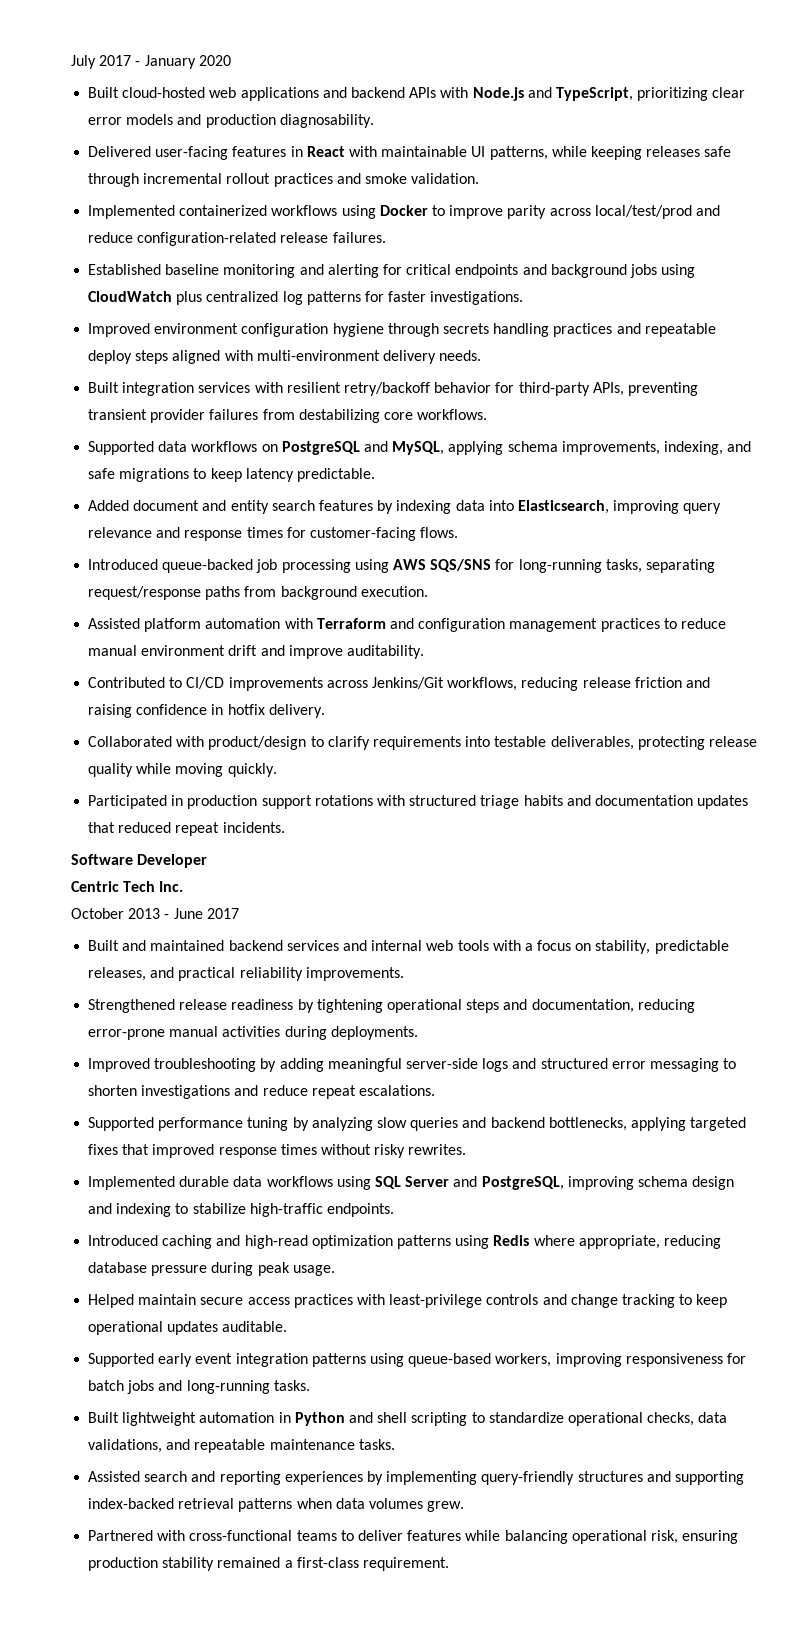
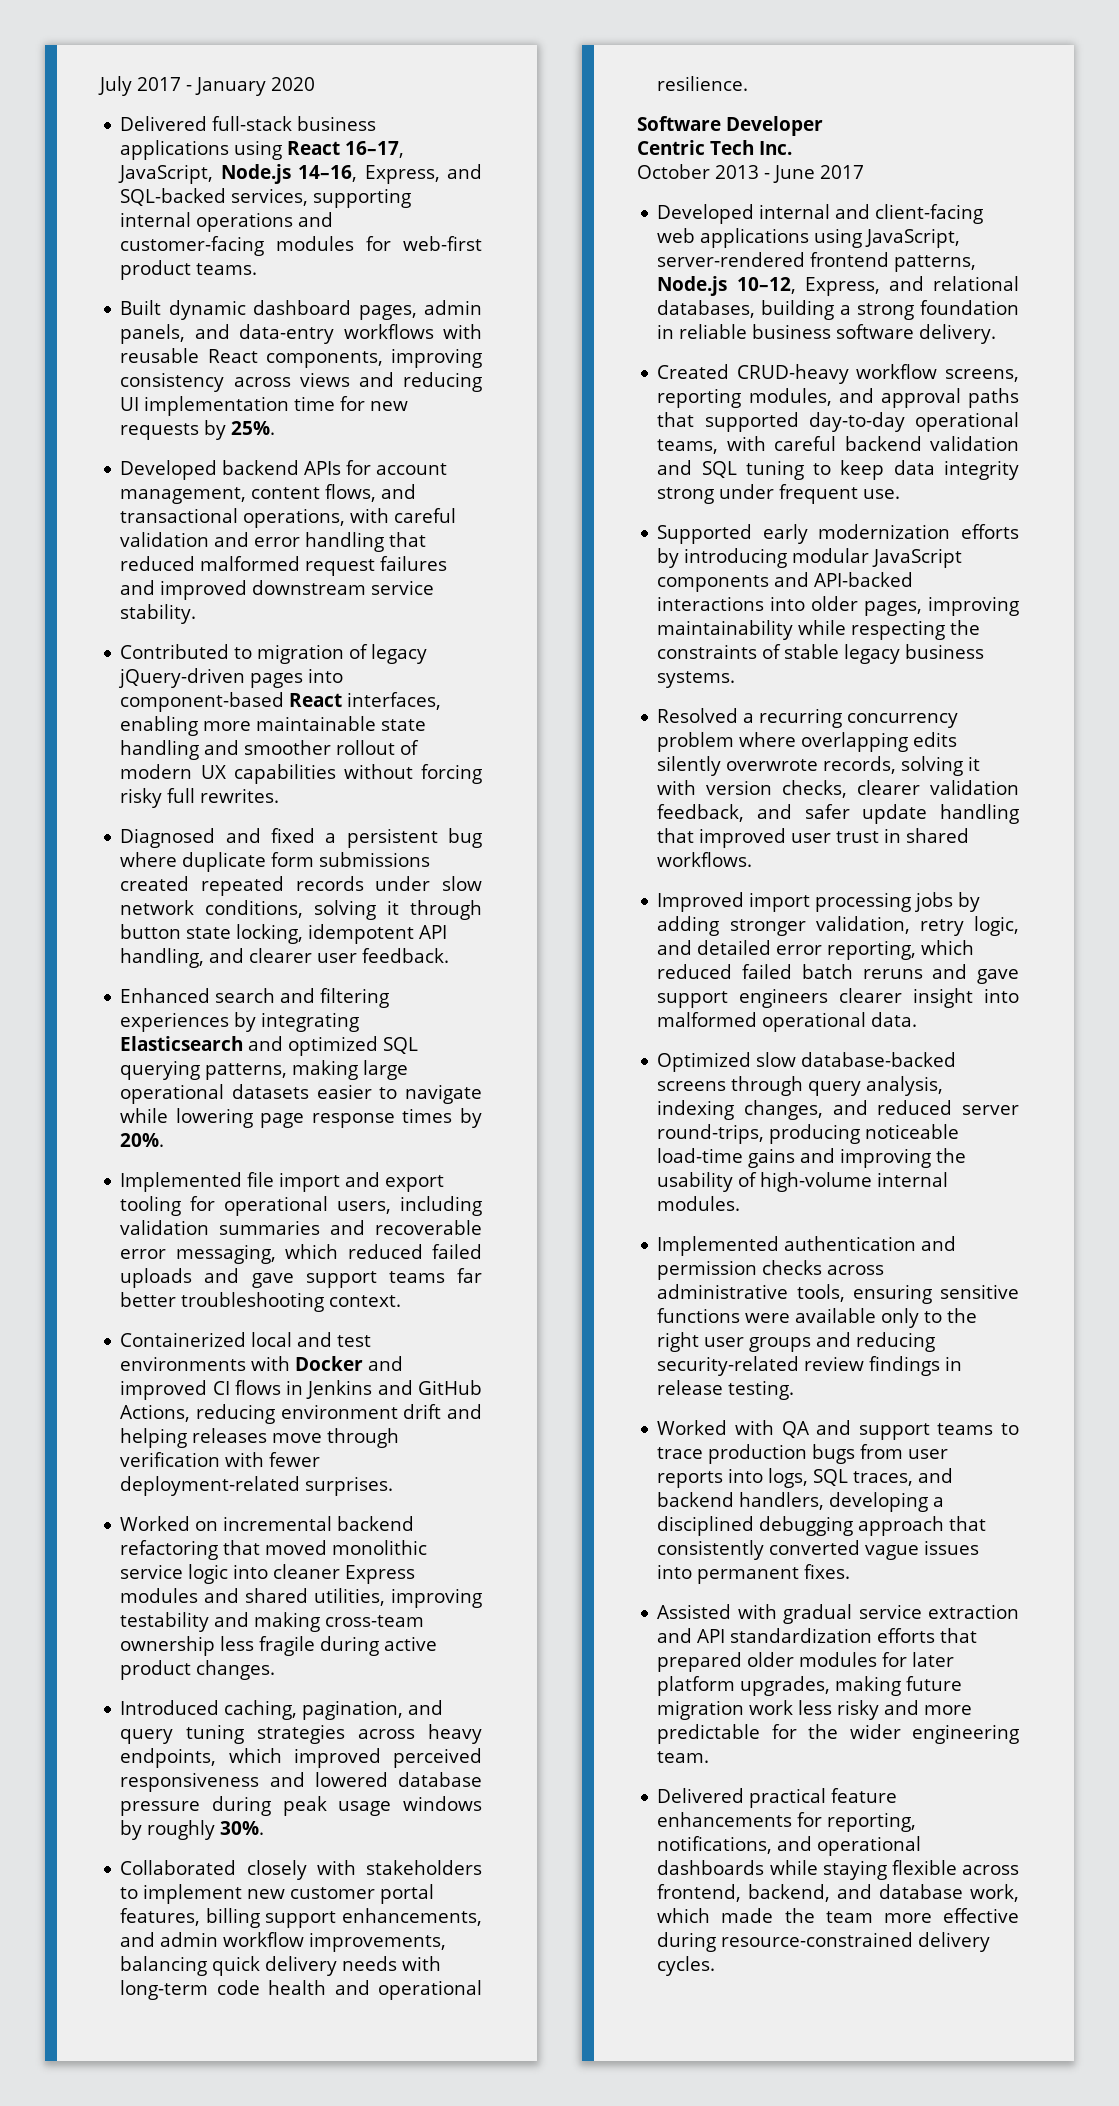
[88,87,746,101] [88,114,374,128] [88,146,732,160] [88,173,480,187] [88,205,720,219] [88,232,386,246] [88,264,696,278] [88,291,524,305] [88,323,716,337] [88,350,482,364] [88,382,698,396] [88,409,488,423] [88,441,752,455] [88,468,375,482] [88,500,722,514] [88,527,459,541] [88,559,715,573] [88,586,428,600] [88,618,726,632] [88,645,424,659] [88,677,710,691] [88,704,325,718] [88,736,757,750] [88,763,277,777] [88,795,749,809] [88,822,285,836] Built cloud-hosted web applications and backend APIs with Node.js and TypeScript, prioritizing clear error models and production diagnosability. // Delivered user-facing features in React with maintainable UI patterns, while keeping releases safe through incremental rollout practices and smoke validation. // Implemented containerized workflows using Docker to improve parity across local/test/prod and reduce configuration-related release failures. // Established baseline monitoring and alerting for critical endpoints and background jobs using CloudWatch plus centralized log patterns for faster investigations. // Improved environment configuration hygiene through secrets handling practices and repeatable deploy steps aligned with multi-environment delivery needs. // Built integration services with resilient retry/backoff behavior for third-party APIs, preventing transient provider failures from destabilizing core workflows. // Supported data workflows on PostgreSQL and MySQL, applying schema improvements, indexing, and safe migrations to keep latency predictable. // Added document and entity search features by indexing data into Elasticsearch, improving query relevance and response times for customer-facing flows. // Introduced queue-backed job processing using AWS SQS/SNS for long-running tasks, separating request/response paths from background execution. // Assisted platform automation with Terraform and configuration management practices to reduce manual environment drift and improve auditability. // Contributed to CI/CD improvements across Jenkins/Git workflows, reducing release friction and raising confidence in hotfix delivery. // Collaborated with product/design to clarify requirements into testable deliverables, protecting release quality while moving quickly. // Participated in production support rotations with structured triage habits and documentation updates that reduced repeat incidents. -> [120,116,377,131] [120,140,405,160] [118,164,482,184] [120,188,412,208] [120,212,334,232] [120,236,482,256] [120,260,258,280] [120,300,482,320] [120,324,482,344] [120,348,482,368] [120,372,482,392] [120,396,409,416] [120,420,276,440] [120,460,448,480] [120,484,417,504] [120,508,457,528] [120,532,427,552] [120,556,448,576] [120,580,435,600] [120,604,197,624] [120,644,428,664] [118,668,344,688] [120,692,442,712] [120,716,427,736] [120,740,420,760] [120,764,482,784] [120,788,280,808] [120,828,482,848] [120,852,431,872] [120,876,482,896] [120,900,482,920] [120,924,448,944] [120,948,450,968] [120,988,390,1008] [120,1012,360,1032] [120,1036,419,1056] [120,1060,409,1080] [120,1084,482,1104] [120,1108,482,1128] [120,1133,165,1147] [120,1172,445,1192] [120,1196,482,1216] [120,1220,482,1235] [120,1244,482,1264] [120,1268,482,1288] [120,1292,402,1312] [120,1332,372,1347] [120,1356,404,1371] [120,1380,482,1400] [120,1404,482,1424] [120,1428,400,1448] [120,1452,321,1467] [120,1476,394,1496] [120,1516,415,1531] [120,1540,428,1560] [120,1564,416,1584] [120,1588,482,1608] [120,1612,425,1632] [120,1636,438,1656] [120,1660,276,1680] [120,1700,444,1720] [120,1724,482,1744] [120,1748,482,1768] [120,1772,482,1792] [120,1796,482,1816] [120,1820,265,1840] [120,1860,482,1880] [120,1884,435,1904] [120,1908,482,1928] [120,1932,447,1952] [120,1956,442,1976] [120,1980,482,2000] [657,76,749,91] Delivered full-stack business applications using React 16–17, JavaScript, Node.js 14–16, Express, and SQL-backed services, supporting internal operations and customer-facing modules for web-first product teams. // Built dynamic dashboard pages, admin panels, and data-entry workflows with reusable React components, improving consistency across views and reducing UI implementation time for new requests by 25%. // Developed backend APIs for account management, content flows, and transactional operations, with careful validation and error handling that reduced malformed request failures and improved downstream service stability. // Contributed to migration of legacy jQuery-driven pages into component-based React interfaces, enabling more maintainable state handling and smoother rollout of modern UX capabilities without forcing risky full rewrites. // Diagnosed and fixed a persistent bug where duplicate form submissions created repeated records under slow network conditions, solving it through button state locking, idempotent API handling, and clearer user feedback. // Enhanced search and filtering experiences by integrating Elasticsearch and optimized SQL querying patterns, making large operational datasets easier to navigate while lowering page response times by 20%. // Implemented file import and export tooling for operational users, including validation summaries and recoverable error messaging, which reduced failed uploads and gave support teams far better troubleshooting context. // Containerized local and test environments with Docker and improved CI flows in Jenkins and GitHub Actions, reducing environment drift and helping releases move through verification with fewer deployment-related surprises. // Worked on incremental backend refactoring that moved monolithic service logic into cleaner Express modules and shared utilities, improving testability and making cross-team ownership less fragile during active product changes. // Introduced caching, pagination, and query tuning strategies across heavy endpoints, which improved perceived responsiveness and lowered database pressure during peak usage windows by roughly 30%. // Collaborated closely with stakeholders to implement new customer portal features, billing support enhancements, and admin workflow improvements, balancing quick delivery needs with long-term code health and operational resilience.
[88,940,729,954] [88,967,404,981] [88,999,695,1013] [88,1026,418,1040] [88,1058,737,1072] [88,1085,435,1099] [88,1117,747,1131] [88,1144,467,1158] [88,1176,735,1190] [88,1203,394,1217] [88,1235,721,1249] [88,1262,335,1276] [88,1294,728,1308] [88,1321,288,1335] [88,1353,746,1367] [88,1380,310,1394] [88,1412,728,1426] [88,1439,395,1453] [88,1471,744,1485] [88,1498,465,1512] [88,1530,739,1544] [88,1557,449,1571] Built and maintained backend services and internal web tools with a focus on stability, predictable releases, and practical reliability improvements. // Strengthened release readiness by tightening operational steps and documentation, reducing error-prone manual activities during deployments. // Improved troubleshooting by adding meaningful server-side logs and structured error messaging to shorten investigations and reduce repeat escalations. // Supported performance tuning by analyzing slow queries and backend bottlenecks, applying targeted fixes that improved response times without risky rewrites. // Implemented durable data workflows using SQL Server and PostgreSQL, improving schema design and indexing to stabilize high-traffic endpoints. // Introduced caching and high-read optimization patterns using Redis where appropriate, reducing database pressure during peak usage. // Helped maintain secure access practices with least-privilege controls and change tracking to keep operational updates auditable. // Supported early event integration patterns using queue-based workers, improving responsiveness for batch jobs and long-running tasks. // Built lightweight automation in Python and shell scripting to standardize operational checks, data validations, and repeatable maintenance tasks. // Assisted search and reporting experiences by implementing query-friendly structures and supporting index-backed retrieval patterns when data volumes grew. // Partnered with cross-functional teams to deliver features while balancing operational risk, ensuring production stability remained a first-class requirement. -> [657,204,984,224] [657,228,961,248] [657,252,977,272] [657,276,1019,296] [657,300,1019,320] [657,324,997,344] [657,364,1019,384] [657,388,1019,408] [657,412,1019,432] [657,436,1019,454] [657,460,1019,480] [657,484,901,504] [657,524,1019,544] [657,548,963,568] [657,572,914,592] [657,596,1019,616] [657,620,981,640] [657,644,985,664] [657,671,736,688] [657,708,959,728] [657,732,958,752] [657,756,981,776] [657,780,1019,798] [657,804,1019,824] [657,828,970,848] [657,852,753,867] [657,892,981,912] [657,916,1019,936] [657,940,975,960] [657,964,1019,984] [657,988,1019,1008] [657,1012,918,1032] [657,1052,957,1072] [657,1076,944,1096] [657,1100,1019,1120] [657,1124,960,1144] [657,1148,967,1168] [657,1172,949,1192] [657,1196,741,1211] [657,1236,957,1256] [657,1260,885,1280] [657,1284,1019,1304] [657,1308,978,1328] [657,1332,936,1352] [657,1356,963,1376] [657,1380,795,1400] [657,1420,1019,1440] [657,1444,949,1464] [657,1468,954,1488] [657,1492,945,1512] [657,1516,987,1536] [657,1540,980,1560] [657,1564,851,1584] [657,1604,1019,1624] [657,1628,978,1643] [657,1652,955,1672] [657,1676,963,1696] [657,1700,973,1720] [657,1724,1019,1744] [657,1751,710,1763] [657,1788,898,1808] [657,1812,917,1832] [657,1836,922,1856] [657,1860,1019,1880] [657,1884,1019,1902] [657,1908,1019,1923] [657,1932,991,1952] [657,1956,716,1976] Developed internal and client-facing web applications using JavaScript, server-rendered frontend patterns, Node.js 10–12, Express, and relational databases, building a strong foundation in reliable business software delivery. // Created CRUD-heavy workflow screens, reporting modules, and approval paths that supported day-to-day operational teams, with careful backend validation and SQL tuning to keep data integrity strong under frequent use. // Supported early modernization efforts by introducing modular JavaScript components and API-backed interactions into older pages, improving maintainability while respecting the constraints of stable legacy business systems. // Resolved a recurring concurrency problem where overlapping edits silently overwrote records, solving it with version checks, clearer validation feedback, and safer update handling that improved user trust in shared workflows. // Improved import processing jobs by adding stronger validation, retry logic, and detailed error reporting, which reduced failed batch reruns and gave support engineers clearer insight into malformed operational data. // Optimized slow database-backed screens through query analysis, indexing changes, and reduced server round-trips, producing noticeable load-time gains and improving the usability of high-volume internal modules. // Implemented authentication and permission checks across administrative tools, ensuring sensitive functions were available only to the right user groups and reducing security-related review findings in release testing. // Worked with QA and support teams to trace production bugs from user reports into logs, SQL traces, and backend handlers, developing a disciplined debugging approach that consistently converted vague issues into permanent fixes. // Assisted with gradual service extraction and API standardization efforts that prepared older modules for later platform upgrades, making future migration work less risky and more predictable for the wider engineering team. // Delivered practical feature enhancements for reporting, notifications, and operational dashboards while staying flexible across frontend, backend, and database work, which made the team more effective during resource-constrained delivery cycles.

